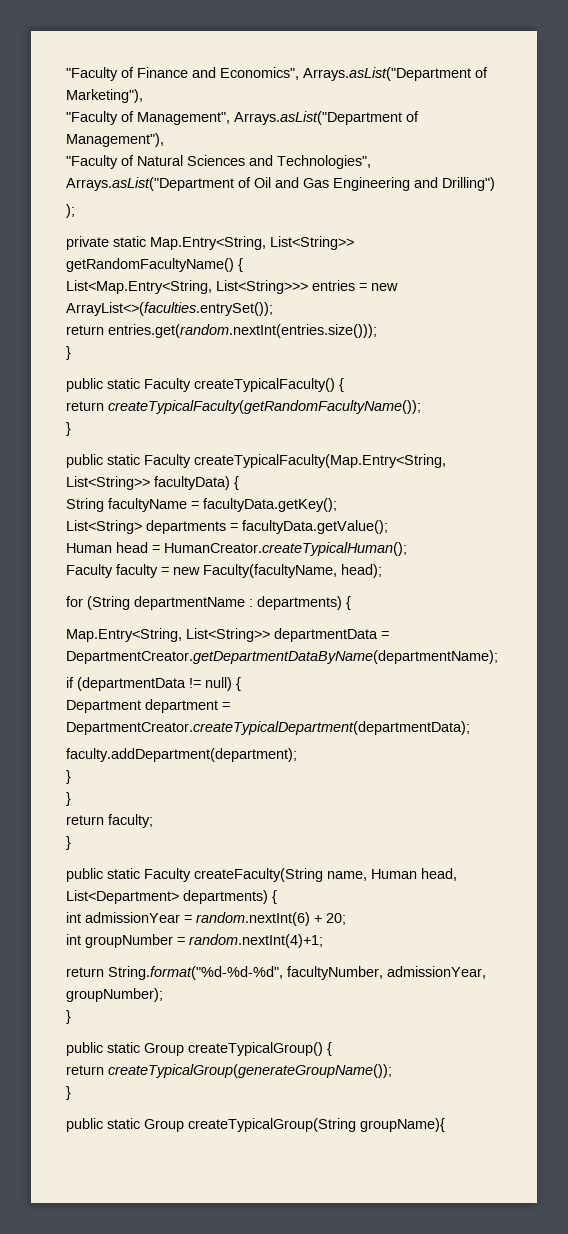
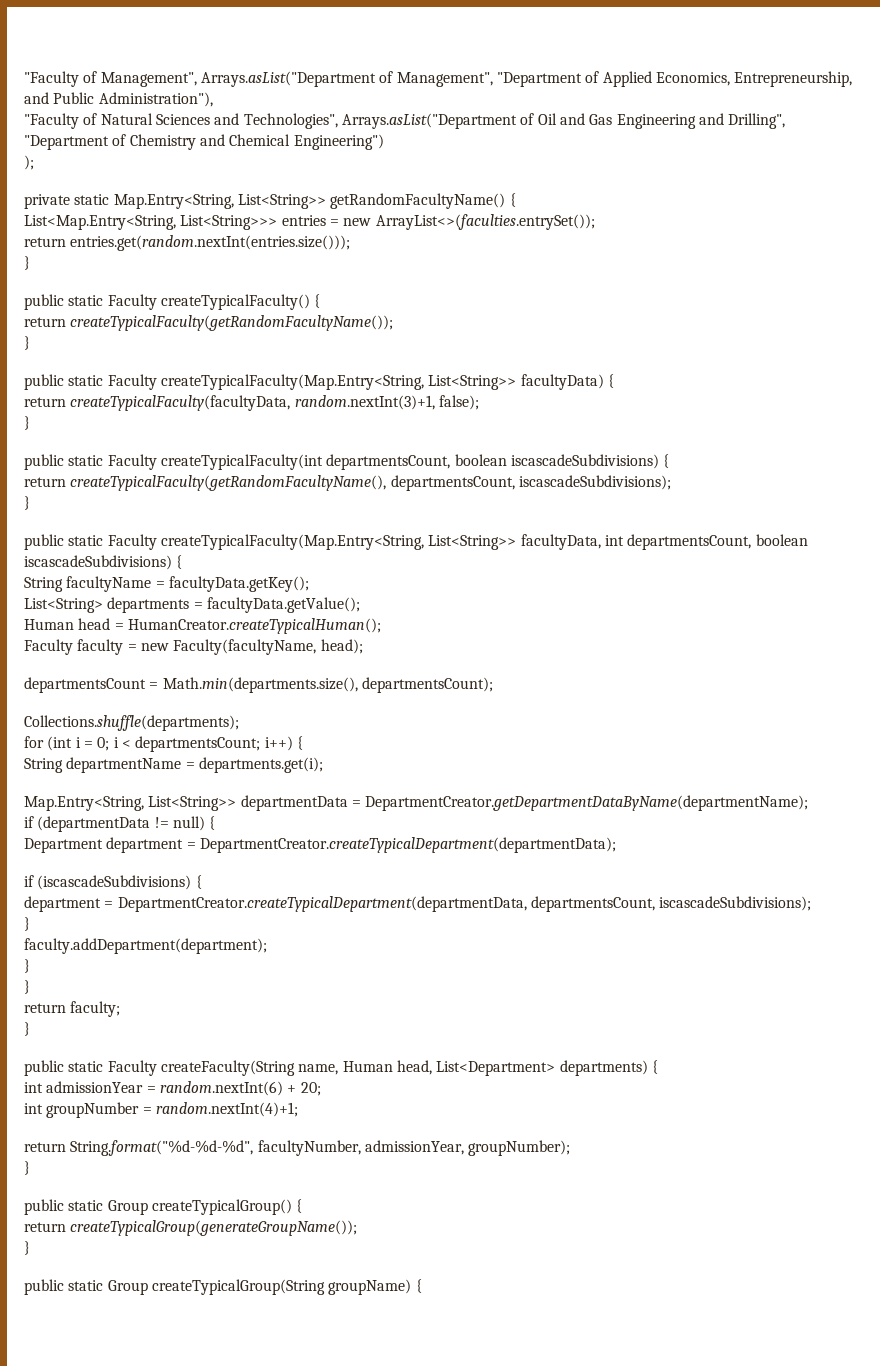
[66,67,488,81] [66,89,143,103] [66,111,419,125] [66,133,164,147] "Faculty of Finance and Economics", Arrays.asList("Department of Marketing"), // "Faculty of Management", Arrays.asList("Department of Management"), -> [24,71,853,87] [24,92,213,107] "Faculty of Management", Arrays.asList("Department of Management", "Department of Applied Economics, Entrepreneurship, and Public Administration"),
[442,177,495,191] Drilling") -> [728,113,786,129] [24,134,384,150] Drilling", "Department of Chemistry and Chemical Engineering")
(239, 483) none -> [24,395,479,411] [24,416,30,430] [24,454,670,470] [24,475,671,491] [24,496,30,510] [24,534,808,550] [24,555,183,570] // return createTypicalFaculty(facultyData, random.nextInt(3)+1, false); // } // public static Faculty createTypicalFaculty(int departmentsCount, boolean iscascadeSubdivisions) { // return createTypicalFaculty(getRandomFacultyName(), departmentsCount, iscascadeSubdivisions); // } // public static Faculty createTypicalFaculty(Map.Entry<String, List<String>> facultyData, int departmentsCount, boolean iscascadeSubdivisions) {
[66,596,351,610] for (String departmentName : departments) { -> [24,677,493,693] [24,715,239,731] [24,736,303,752] [24,757,323,773] departmentsCount = Math.min(departments.size(), departmentsCount); // Collections.shuffle(departments); // for (int i = 0; i < departmentsCount; i++) { // String departmentName = departments.get(i);
(470, 728) none -> [24,875,202,890] [24,896,812,912] [24,917,30,931] // if (iscascadeSubdivisions) { // department = DepartmentCreator.createTypicalDepartment(departmentData, departmentsCount, iscascadeSubdivisions); // }
[360,1118,445,1132] groupName){ -> [328,1279,422,1295] groupName) {

